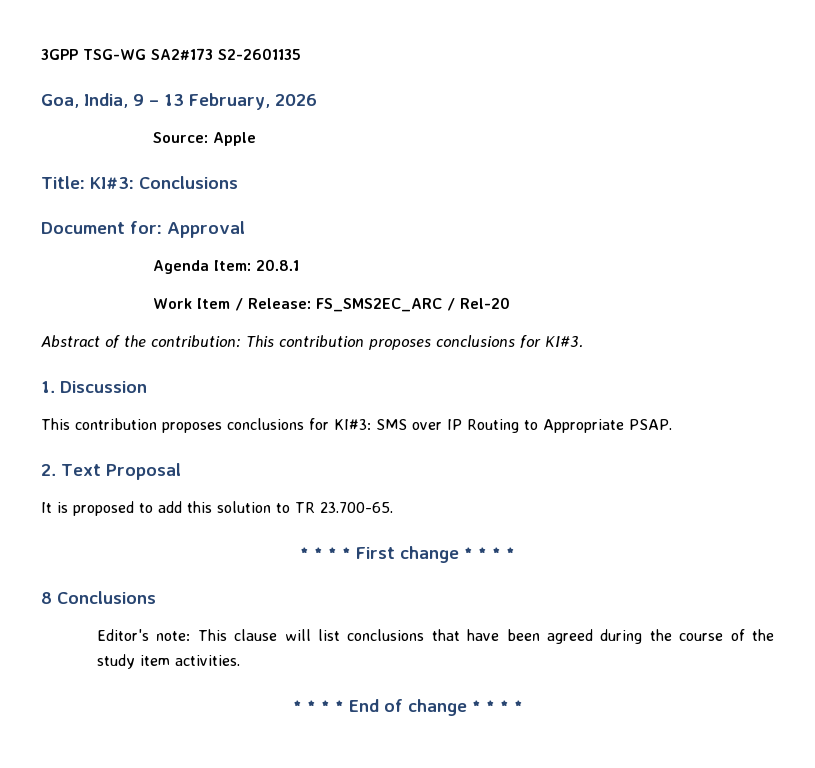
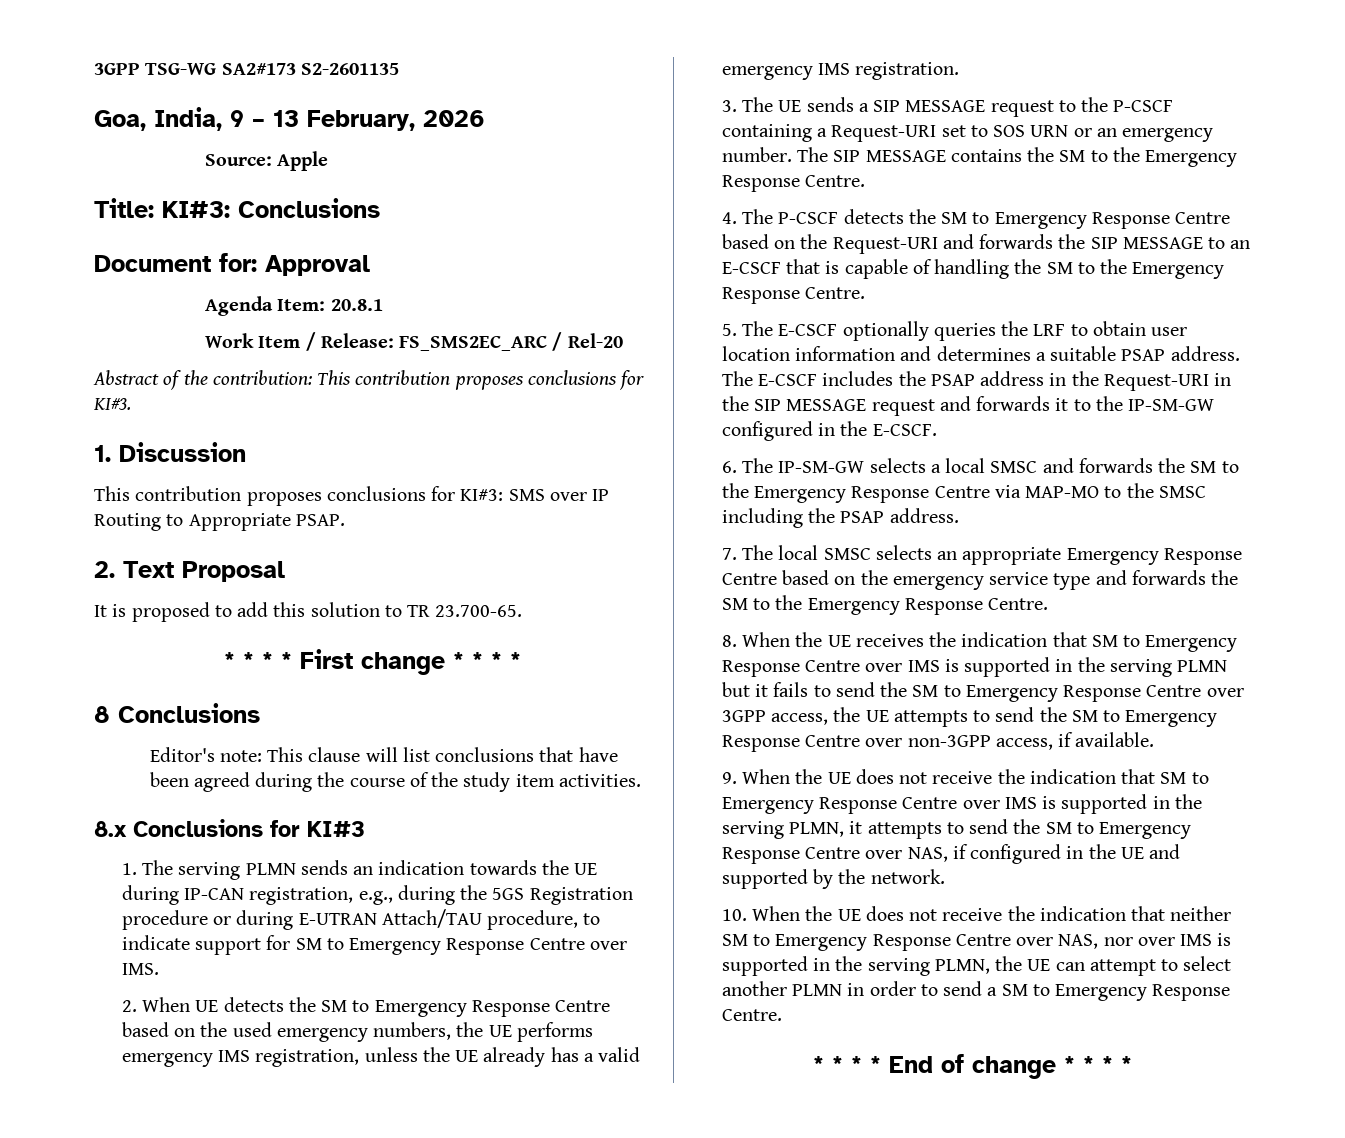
(241, 660) none -> [94,819,365,837] [121,860,598,880] [121,885,633,905] [121,909,601,930] [121,935,627,955] [121,963,159,975] [121,997,611,1017] [121,1022,593,1042] [121,1047,641,1067] [721,62,960,80] [721,97,1174,117] [721,124,1214,142] [721,147,1238,167] [721,175,866,192] [721,209,1231,229] [721,234,1251,254] [721,259,1225,279] [721,287,866,304] [721,321,1188,341] [721,346,1240,361] [721,371,1232,391] [721,396,1215,416] [721,421,937,441] [721,458,1239,473] [721,483,1206,503] [721,508,959,528] [721,545,1242,565] [721,570,1239,590] [721,595,1049,615] [721,632,1238,652] [721,657,1228,677] [721,682,1244,702] [721,707,1218,727] [721,732,1155,752] [721,769,1209,784] [721,794,1202,814] [721,819,1192,839] [721,844,1181,864] [721,869,945,889] [721,906,1232,921] [721,933,1232,951] [721,956,1232,976] [721,981,1231,1001] [721,1009,782,1021] // 8.x Conclusions for KI#3 // 1. The serving PLMN sends an indication towards the UE during IP-CAN registration, e.g., during the 5GS Registration procedure or during E-UTRAN Attach/TAU procedure, to indicate support for SM to Emergency Response Centre over IMS. // 2. When UE detects the SM to Emergency Response Centre based on the used emergency numbers, the UE performs emergency IMS registration, unless the UE already has a valid emergency IMS registration. // 3. The UE sends a SIP MESSAGE request to the P-CSCF containing a Request-URI set to SOS URN or an emergency number. The SIP MESSAGE contains the SM to the Emergency Response Centre. // 4. The P-CSCF detects the SM to Emergency Response Centre based on the Request-URI and forwards the SIP MESSAGE to an E-CSCF that is capable of handling the SM to the Emergency Response Centre. // 5. The E-CSCF optionally queries the LRF to obtain user location information and determines a suitable PSAP address. The E-CSCF includes the PSAP address in the Request-URI in the SIP MESSAGE request and forwards it to the IP-SM-GW configured in the E-CSCF. // 6. The IP-SM-GW selects a local SMSC and forwards the SM to the Emergency Response Centre via MAP-MO to the SMSC including the PSAP address. // 7. The local SMSC selects an appropriate Emergency Response Centre based on the emergency service type and forwards the SM to the Emergency Response Centre. // 8. When the UE receives the indication that SM to Emergency Response Centre over IMS is supported in the serving PLMN but it fails to send the SM to Emergency Response Centre over 3GPP access, the UE attempts to send the SM to Emergency Response Centre over non-3GPP access, if available. // 9. When the UE does not receive the indication that SM to Emergency Response Centre over IMS is supported in the serving PLMN, it attempts to send the SM to Emergency Response Centre over NAS, if configured in the UE and supported by the network. // 10. When the UE does not receive the indication that neither SM to Emergency Response Centre over NAS, nor over IMS is supported in the serving PLMN, the UE can attempt to select another PLMN in order to send a SM to Emergency Response Centre.

